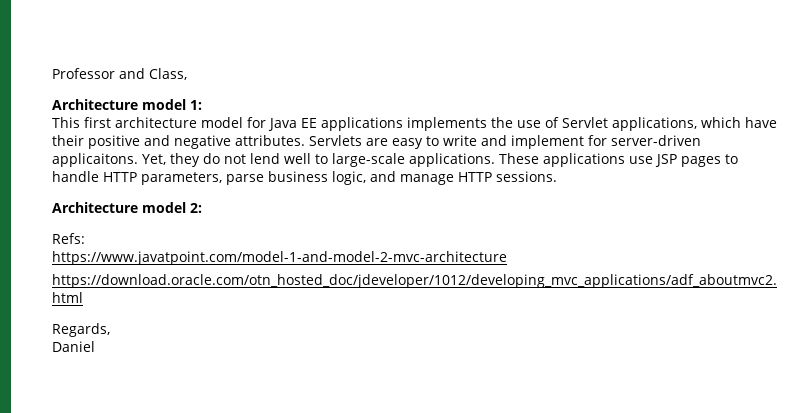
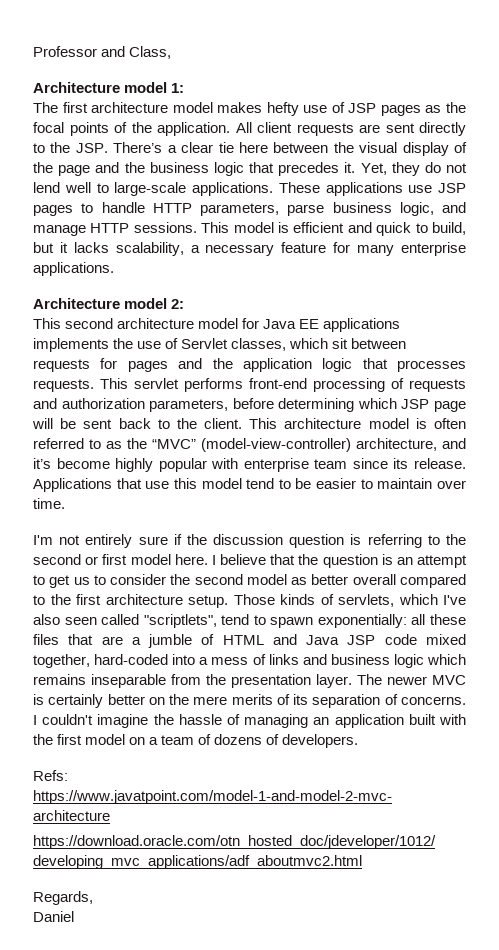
[52,117,80,128] This -> [33,102,58,113] The
[247,117,777,131] [52,135,701,149] [52,153,138,167] for Java EE applications implements the use of Servlet applications, which have their positive and negative attributes. Servlets are easy to write and implement for server-driven applicaitons. -> [217,102,467,116] [33,122,466,136] [33,142,467,156] [33,162,356,176] makes hefty use of JSP pages as the focal points of the application. All client requests are sent directly to the JSP. There’s a clear tie here between the visual display of the page and the business logic that precedes it.
[52,202,202,213] // Architecture model 2: -> [201,222,466,236] [33,242,467,256] [33,262,114,276] [33,298,185,309] [33,318,401,332] [33,338,407,352] [33,358,466,372] [33,378,466,392] [33,398,466,412] [32,418,467,429] [33,438,466,452] [33,458,466,472] [33,478,466,492] [33,498,65,509] [33,534,467,548] [33,554,468,568] [33,574,466,588] [33,594,466,608] [33,614,466,628] [33,634,466,648] [33,654,467,668] [33,674,466,688] [33,694,466,708] [33,714,466,728] [33,734,359,748] This model is efficient and quick to build, but it lacks scalability, a necessary feature for many enterprise applications. // Architecture model 2: // This second architecture model for Java EE applications implements the use of Servlet classes, which sit between requests for pages and the application logic that processes requests. This servlet performs front-end processing of requests and authorization parameters, before determining which JSP page will be sent back to the client. This architecture model is often referred to as the “MVC” (model-view-controller) architecture, and it’s become highly popular with enterprise team since its release. Applications that use this model tend to be easier to maintain over time. // I'm not entirely sure if the discussion question is referring to the second or first model here. I believe that the question is an attempt to get us to consider the second model as better overall compared to the first architecture setup. Those kinds of servlets, which I've also seen called "scriptlets", tend to spawn exponentially: all these files that are a jumble of HTML and Java JSP code mixed together, hard-coded into a mess of links and business logic which remains inseparable from the presentation layer. The newer MVC is certainly better on the mere merits of its separation of concerns. I couldn't imagine the hassle of managing an application built with the first model on a team of dozens of developers.

